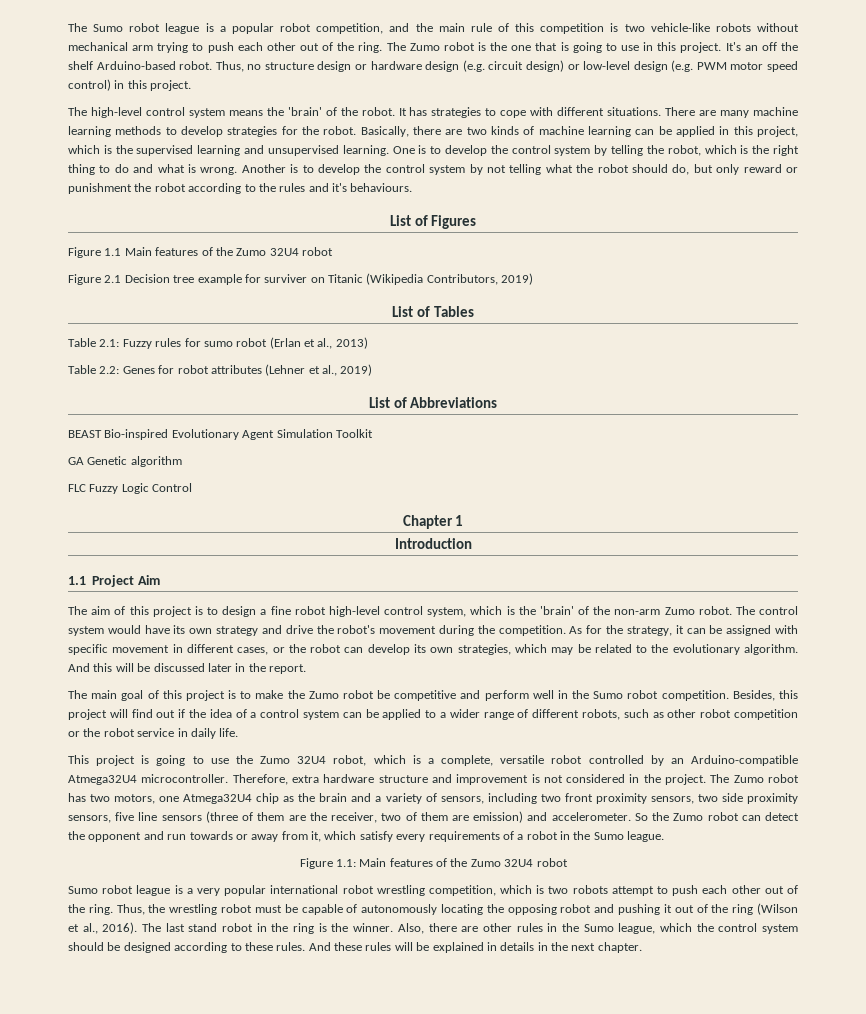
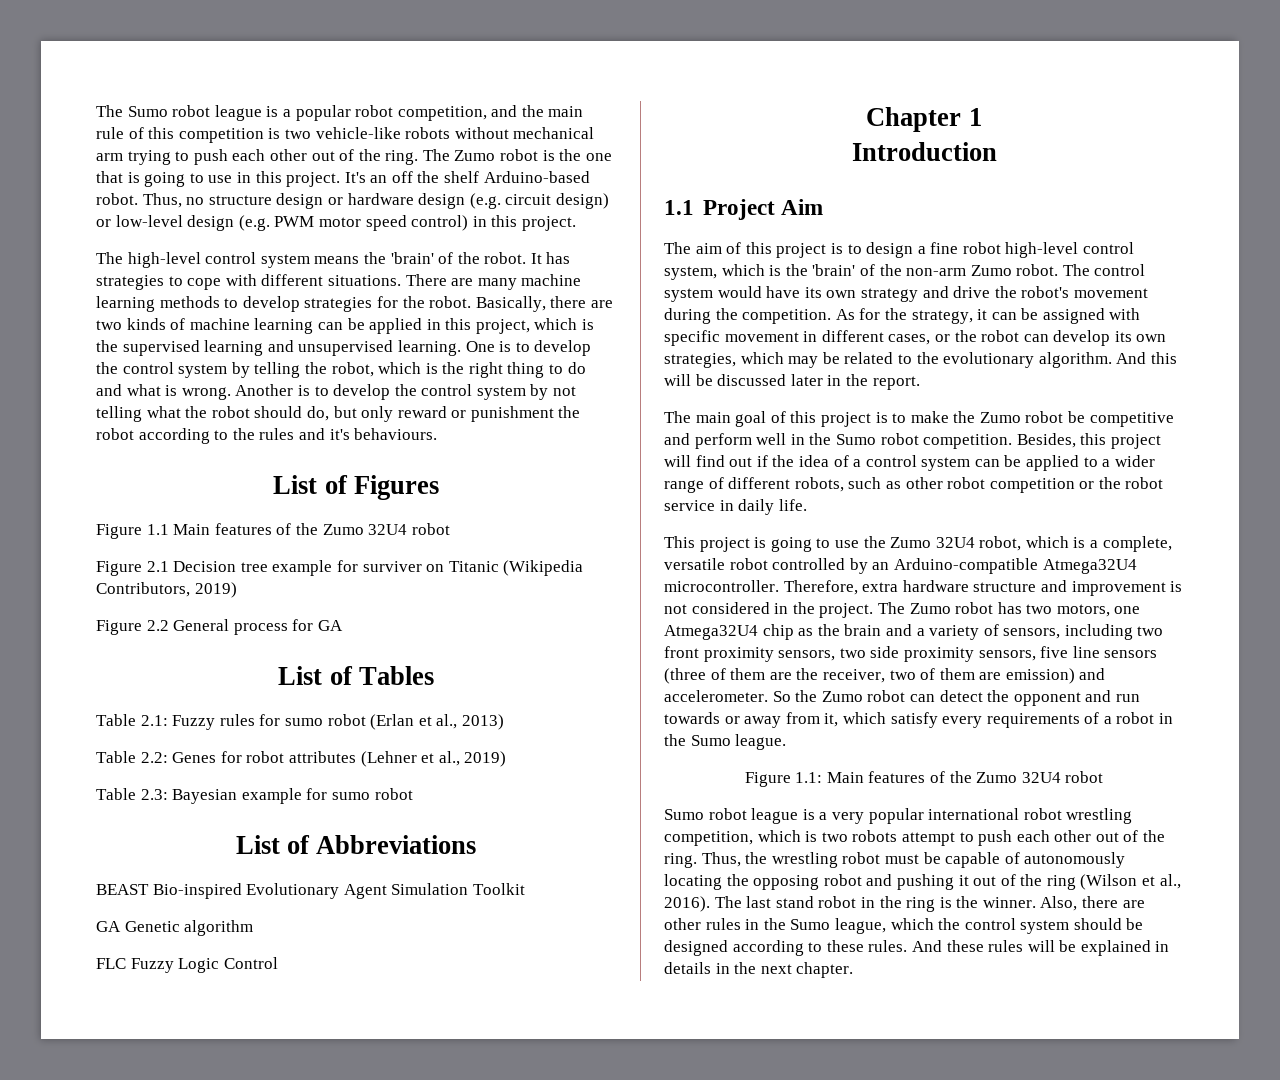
(534, 279) none -> [96,619,343,635] // Figure 2.2 General process for GA
(373, 370) none -> [96,788,413,804] // Table 2.3: Bayesian example for sumo robot

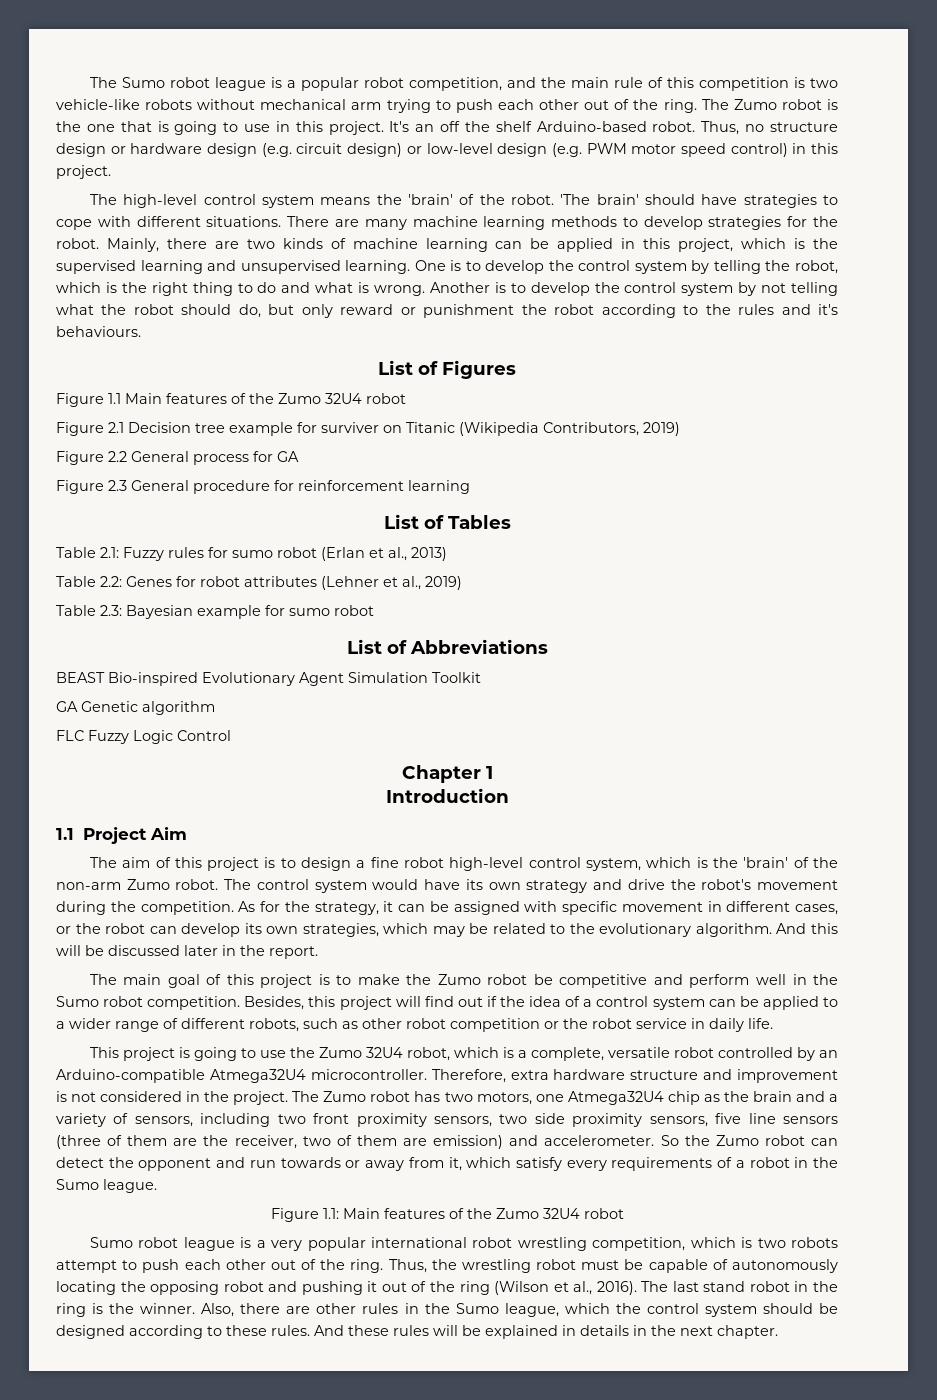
[530,252,571,264] It has -> [560,194,738,205] 'The brain' should have
[475,296,546,312] Basically, -> [106,238,159,252] Mainly,
(343, 625) none -> [56,480,470,494] // Figure 2.3 General procedure for reinforcement learning

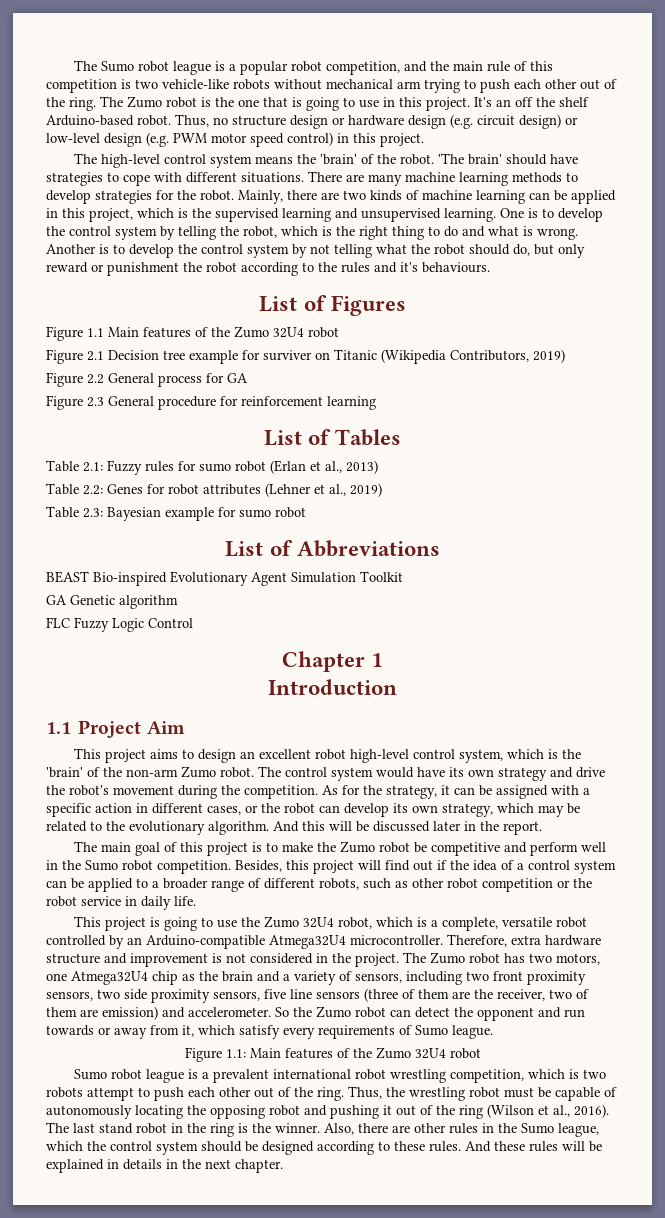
[89,857,399,871] The aim of this project is to design a fine -> [73,748,311,763] This project aims to design an excellent
[562,901,703,915] specific movement -> [583,788,590,795] [46,803,132,817] a specific action
[302,923,379,937] strategies, -> [442,803,493,817] strategy,
[69,1018,111,1029] wider -> [163,878,208,889] broader
[735,1157,838,1168] a robot in the -> (412, 1030) none
[271,1237,366,1251] very popular -> [212,1069,269,1083] prevalent

